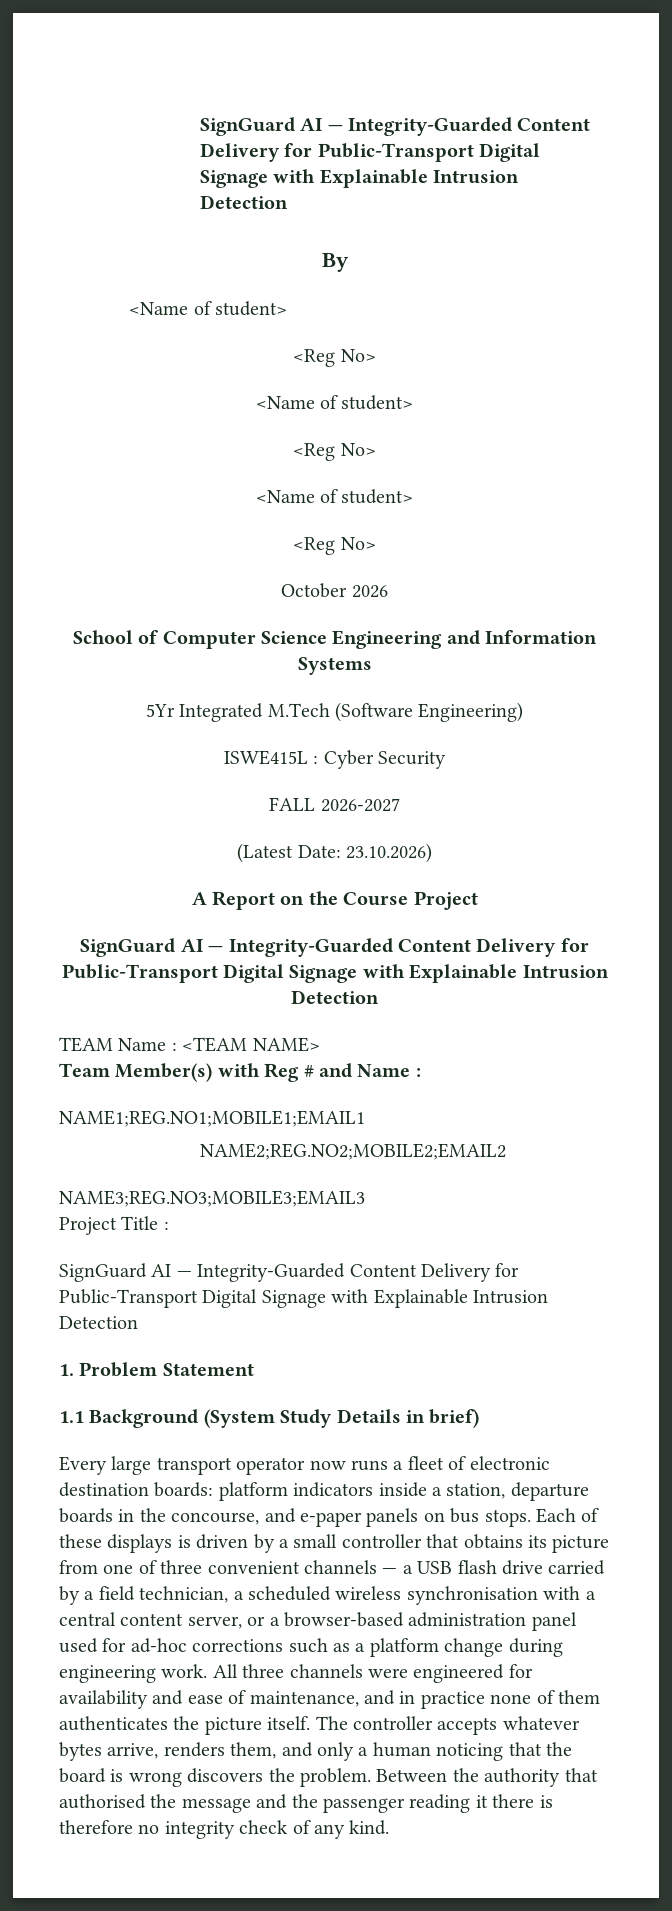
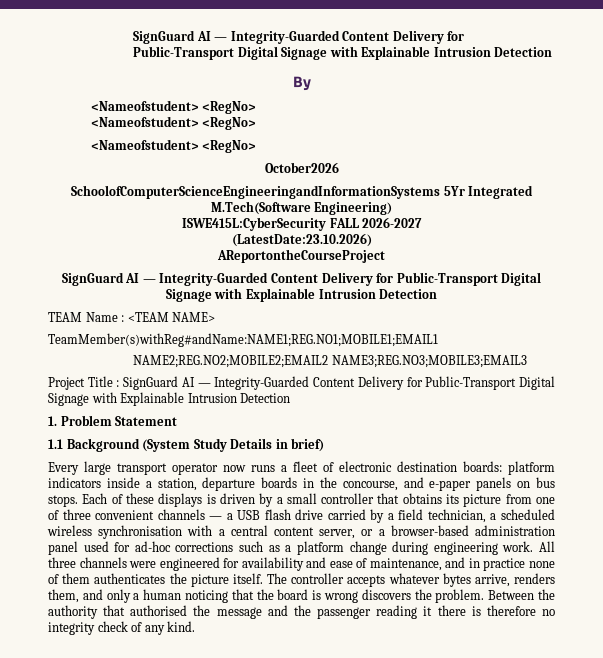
[129,301,288,316] [293,349,376,367] [255,395,414,410] [293,443,376,461] [255,489,414,504] [293,537,376,555] [281,583,388,598] [72,630,598,649] [297,657,372,675] [145,702,524,722] [223,750,447,769] [269,797,400,812] [237,843,432,863] [191,891,478,910] <Name of student> // <Reg No> // <Name of student> // <Reg No> // <Name of student> // <Reg No> // October 2026 // School of Computer Science Engineering and Information Systems // 5Yr Integrated M.Tech (Software Engineering) // ISWE415L : Cyber Security // FALL 2026-2027 // (Latest Date: 23.10.2026) // A Report on the Course Project -> [90,100,257,114] [90,116,257,130] [90,139,257,153] [264,162,339,173] [70,185,534,199] [210,201,393,215] [181,217,423,231] [231,233,372,247] [217,249,385,263] <Nameofstudent> <RegNo> // <Nameofstudent> <RegNo> // <Nameofstudent> <RegNo> // October2026 // SchoolofComputerScienceEngineeringandInformationSystems 5Yr Integrated M.Tech(Software Engineering) // ISWE415L:CyberSecurity FALL 2026-2027 // (LatestDate:23.10.2026) // AReportontheCourseProject
[59,1063,421,1082] [59,1110,365,1127] Team Member(s) with Reg # and Name : // NAME1;REG.NO1;MOBILE1;EMAIL1 -> [48,333,438,347] TeamMember(s)withReg#andName:NAME1;REG.NO1;MOBILE1;EMAIL1
(506, 1151) // -> (329, 361) none
(169, 1225) // -> (120, 383) none

